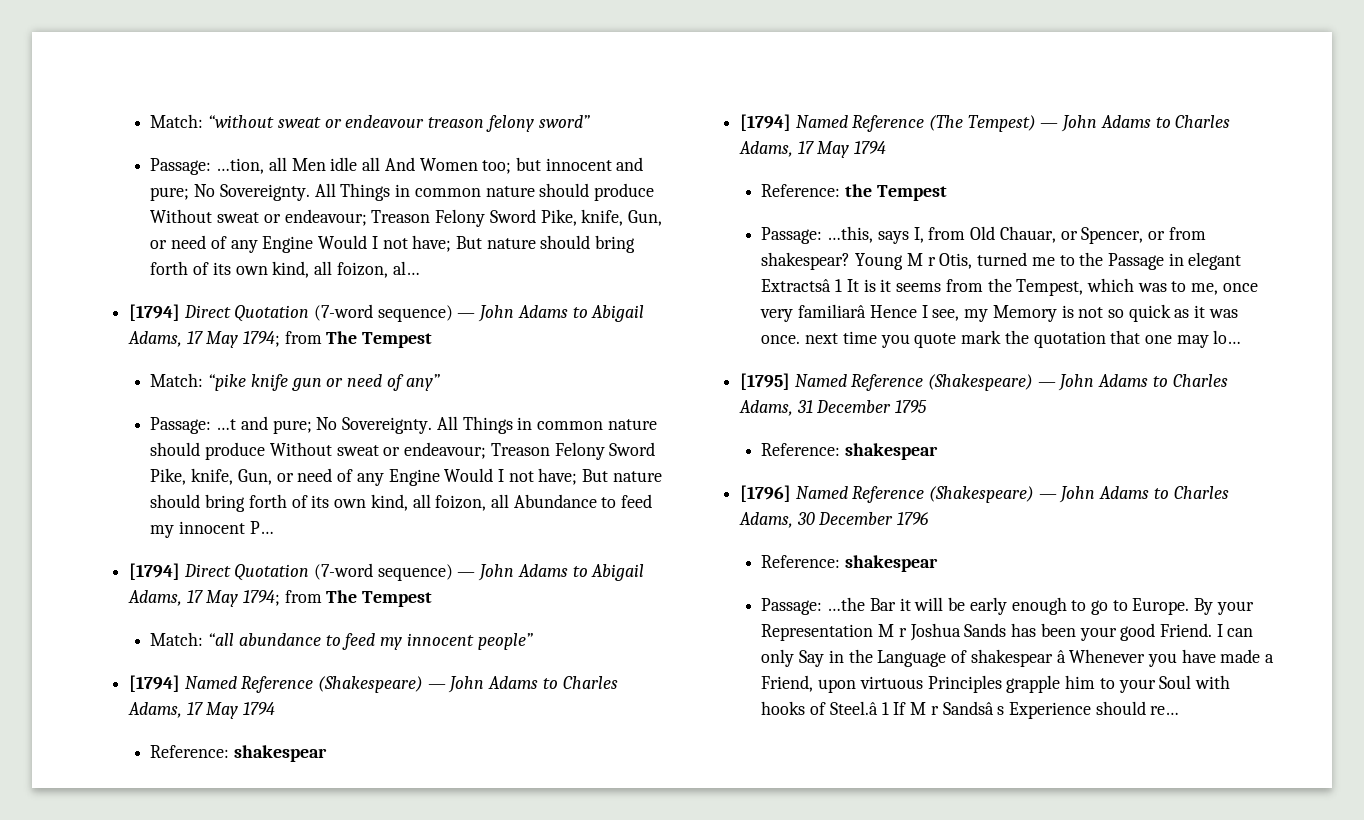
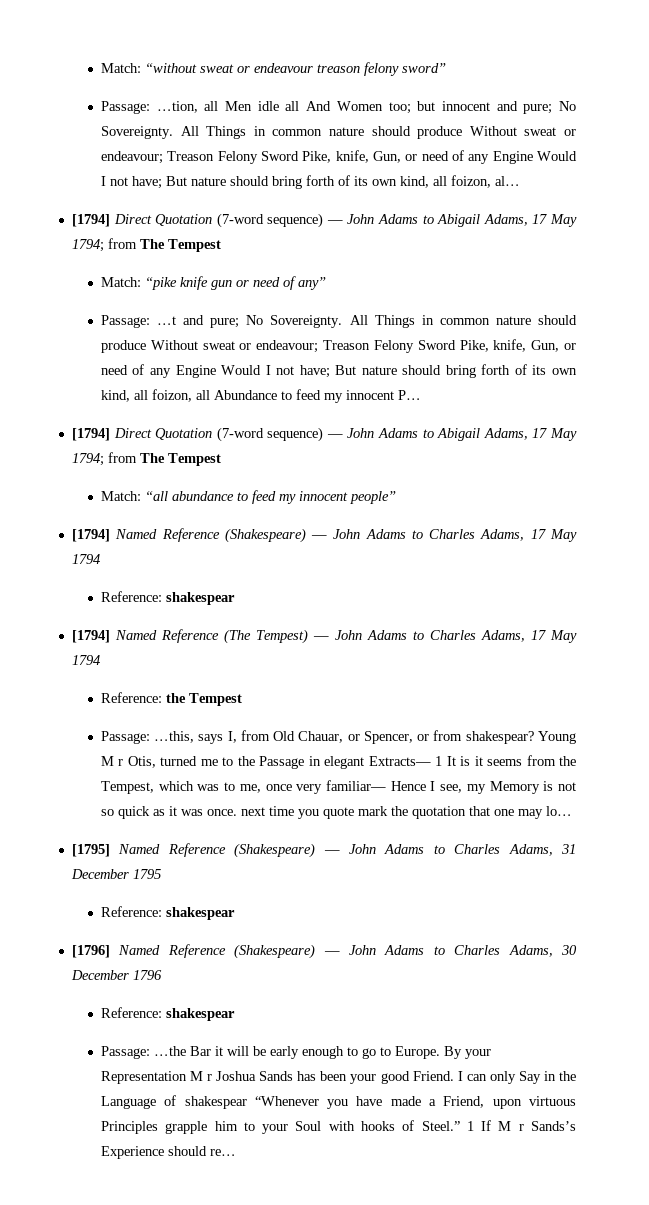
[761,279,832,292] Extractsâ -> [368,756,431,766] Extracts—
[798,304,867,318] familiarâ -> [325,780,386,791] familiar—
[1056,649,1146,663] â Whenever -> [254,1096,319,1106] “Whenever
[829,701,878,715] Steel.â -> [421,1121,460,1131] Steel.”
[942,701,1005,715] Sandsâ s -> [531,1121,576,1131] Sands’s

